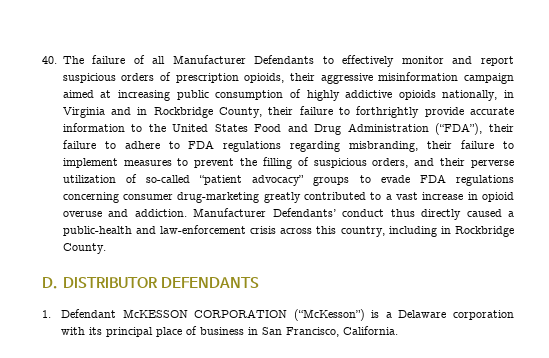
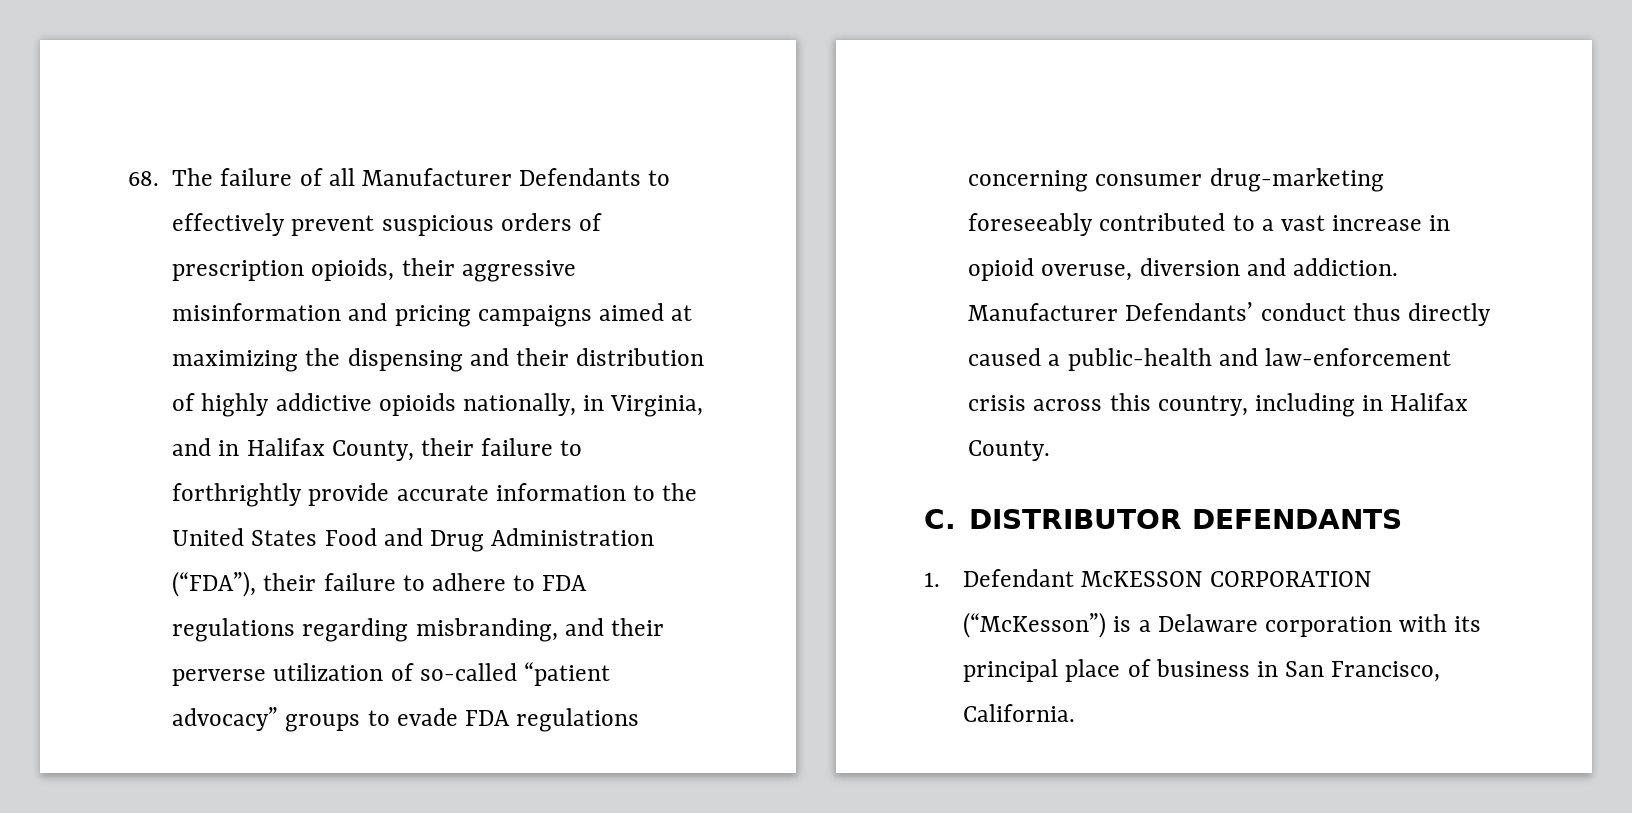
[42,56,57,64] 40. -> [128,171,159,186] 68.
[401,56,514,66] monitor and report -> [291,215,375,236] prevent
[464,73,514,84] [62,90,284,101] campaign aimed at increasing public consumption -> [348,303,693,327] [172,348,705,372] and pricing campaigns aimed at maximizing the dispensing and their distribution
[62,107,105,118] Virginia -> [610,395,704,417] Virginia,
[153,107,213,118] Rockbridge -> [246,438,325,456] Halifax
[427,140,514,149] [62,157,409,169] their failure to implement measures to prevent the filling of suspicious orders, -> (558, 630) none
[263,192,301,203] greatly -> [968,213,1094,236] foreseeably
[62,211,102,217] overuse -> [1041,258,1240,281] overuse, diversion
[455,226,515,237] Rockbridge -> [1390,393,1469,411] Halifax
[42,277,57,289] D. -> [924,509,956,529] C.

